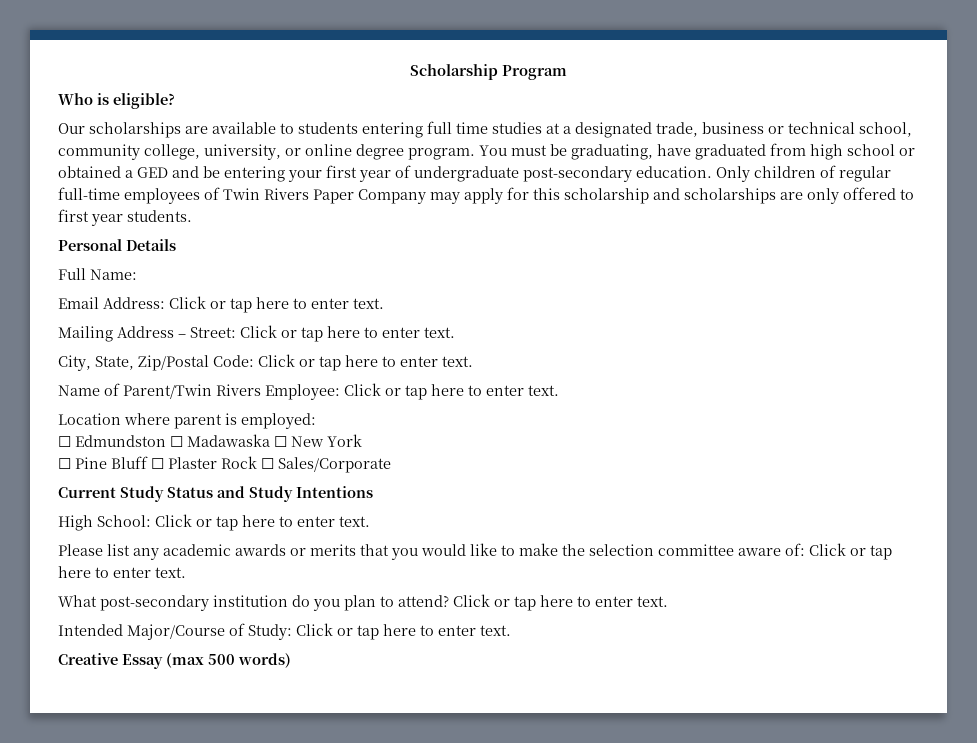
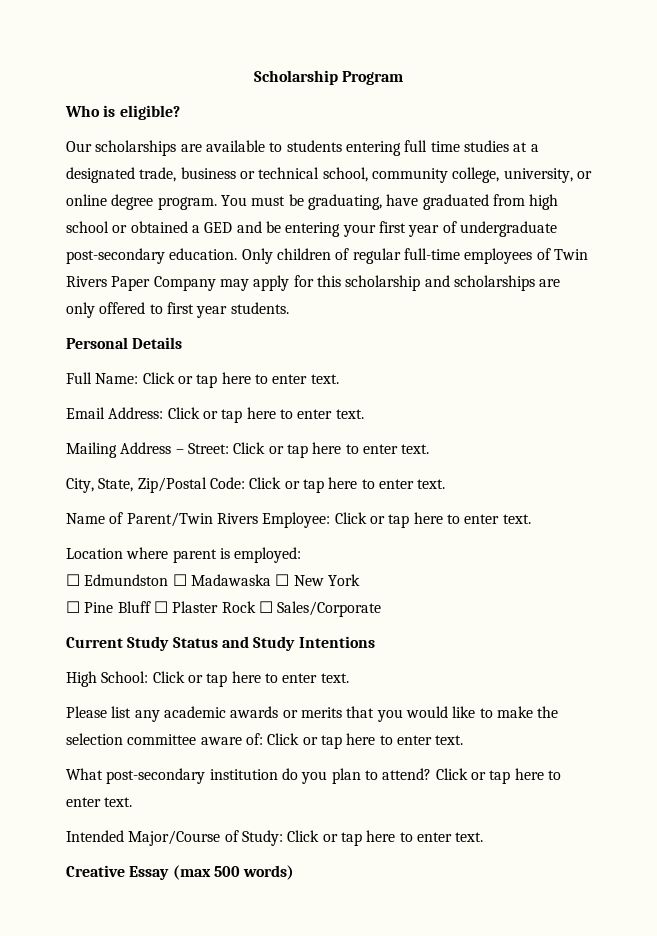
(137, 274) none -> [142,372,339,388] Click or tap here to enter text.

